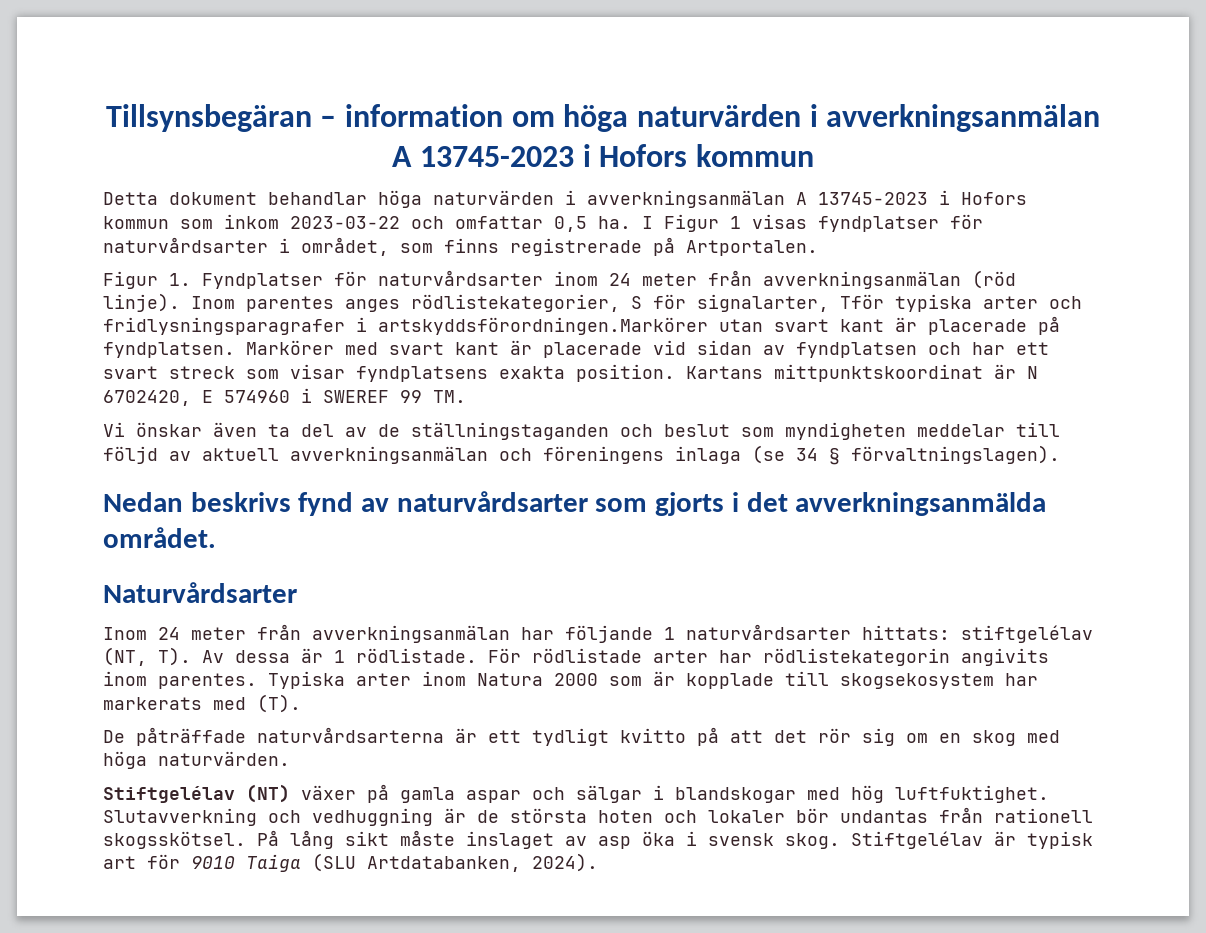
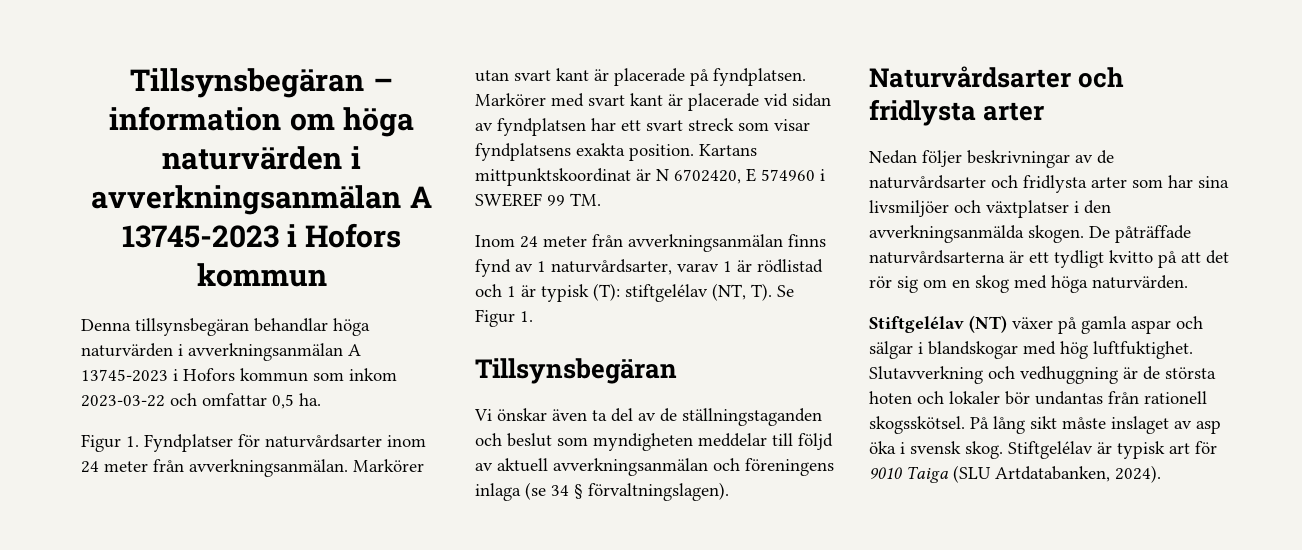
[103,192,257,205] Detta dokument -> [81,318,249,336] Denna tillsynsbegäran
[642,214,983,232] [103,237,818,256] I Figur 1 visas fyndplatser för naturvårdsarter i området, som finns registrerade på Artportalen. -> (321, 399) none
[763,270,1016,289] [103,293,1082,312] [103,317,708,335] avverkningsanmälan (röd linje). Inom parentes anges rödlistekategorier, S för signalarter, Tför typiska arter och fridlysningsparagrafer i artskyddsförordningen.Markörer -> [189,459,424,477] avverkningsanmälan. Markörer
[928,342,961,355] och -> (586, 127) none
(466, 396) none -> [475,234,826,252] [475,259,823,277] [475,283,794,302] [475,309,533,327] [475,358,677,384] // Inom 24 meter från avverkningsanmälan finns fynd av 1 naturvårdsarter, varav 1 är rödlistad och 1 är typisk (T): stiftgelélav (NT, T). Se Figur 1. // Tillsynsbegäran
[103,491,1047,516] [103,527,216,548] [103,582,297,603] [103,624,1093,643] [103,647,1049,666] [103,671,1038,689] [103,694,301,713] Nedan beskrivs fynd av naturvårdsarter som gjorts i det avverkningsanmälda området. // Naturvårdsarter // Inom 24 meter från avverkningsanmälan har följande 1 naturvårdsarter hittats: stiftgelélav (NT, T). Av dessa är 1 rödlistade. För rödlistade arter har rödlistekategorin angivits inom parentes. Typiska arter inom Natura 2000 som är kopplade till skogsekosystem har markerats med (T). // -> [869,66,1125,88] [869,99,1045,126] [869,150,1114,168] [869,175,1229,193] [869,200,1111,218] [869,225,1084,243] Naturvårdsarter och fridlysta arter // Nedan följer beskrivningar av de naturvårdsarter och fridlysta arter som har sina livsmiljöer och växtplatser i den avverkningsanmälda skogen.

